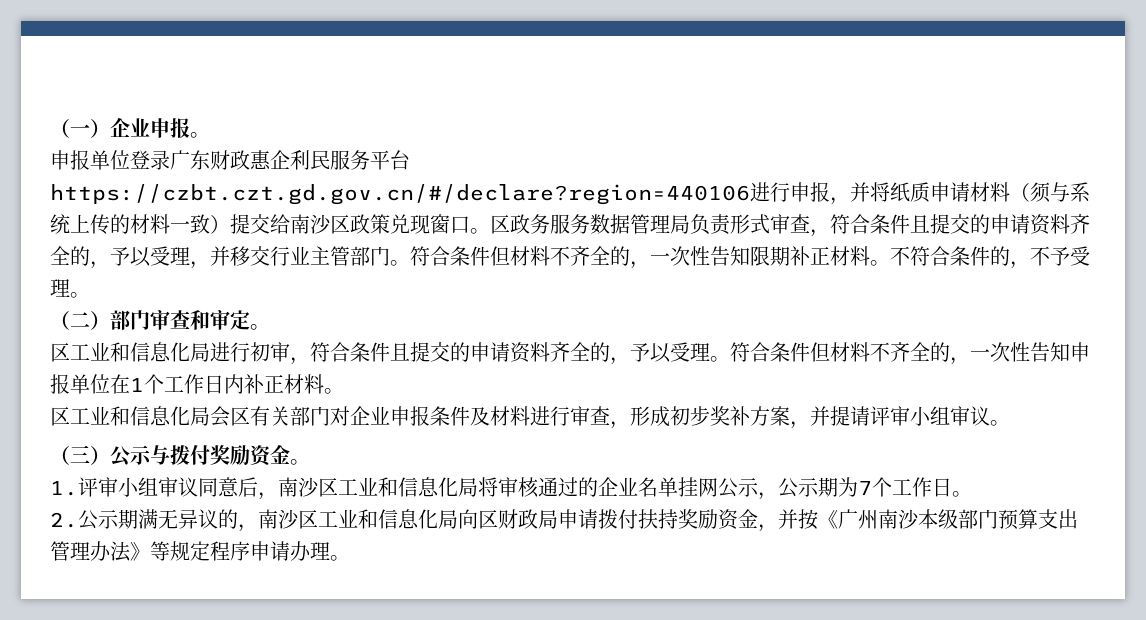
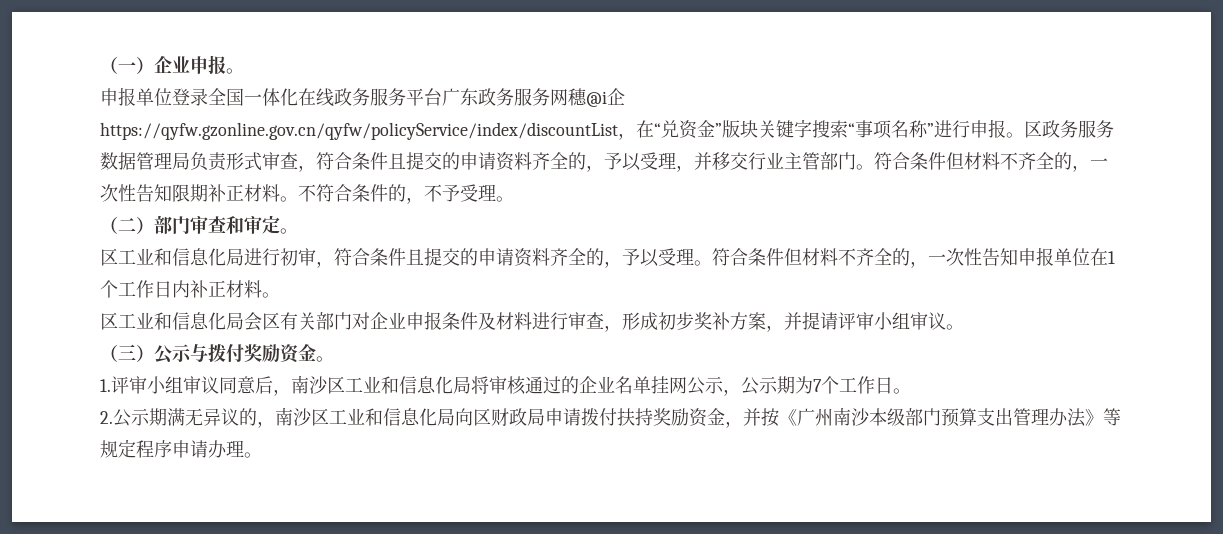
[170,150,410,170] [50,182,1090,205] [50,214,470,234] 广东财政惠企利民服务平台https://czbt.czt.gd.gov.cn/#/declare?region=440106进行申报，并将纸质申请材料（须与系统上传的材料一致）提交给南沙区政策兑现窗口 -> [208,88,625,107] [100,119,1006,140] 全国一体化在线政务服务平台广东政务服务网穗@i企https://qyfw.gzonline.gov.cn/qyfw/policyService/index/discountList，在“兑资金”版块关键字搜索“事项名称”进行申报

